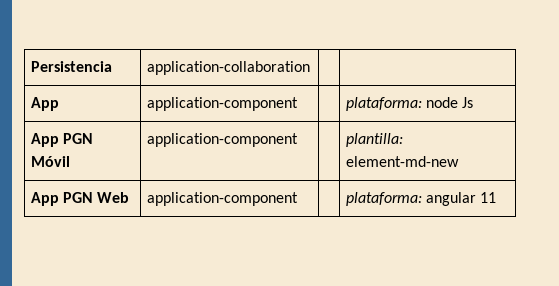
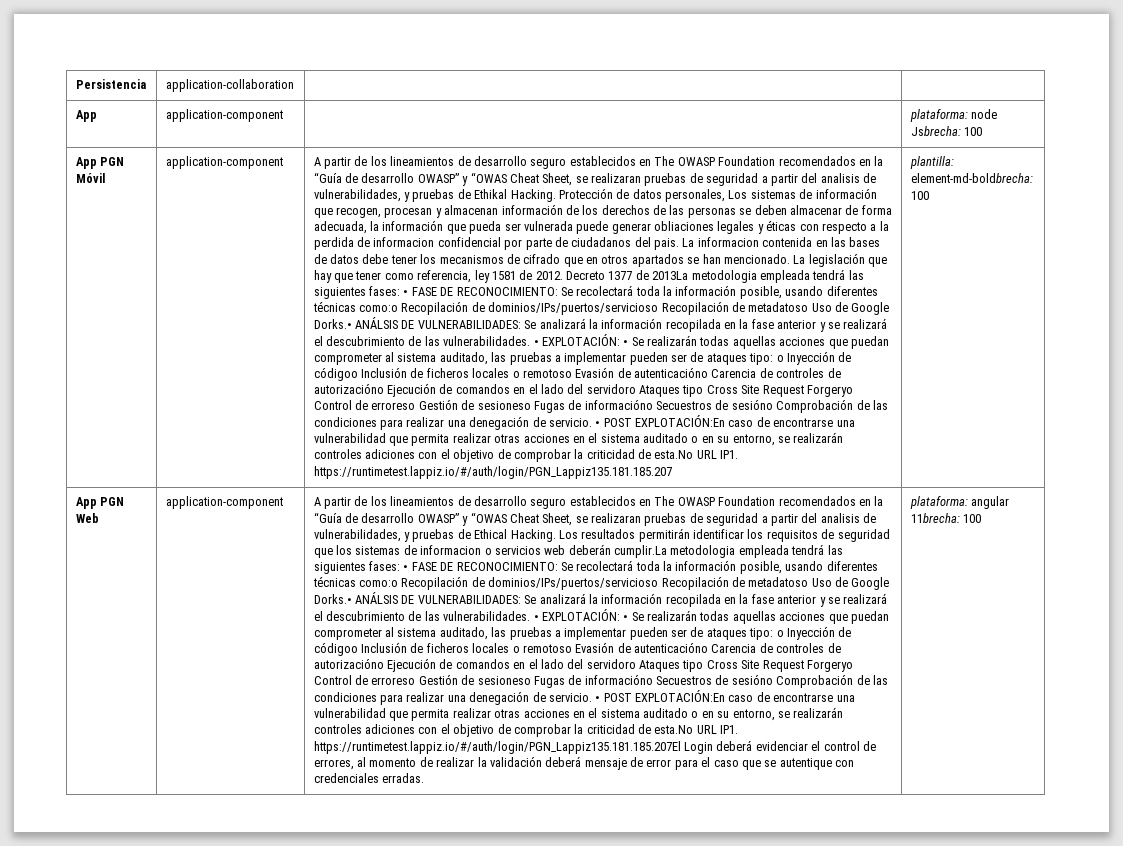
[462,97,474,108] Js -> [910,126,983,136] Jsbrecha: 100
(298, 140) none -> [313,156,884,169] [313,172,877,186] [313,188,877,202] [313,204,892,218] [313,220,889,234] [313,237,881,250] [313,253,888,267] [313,269,864,283] [313,285,878,299] [312,301,890,315] [313,317,888,332] [313,334,889,349] [313,351,852,365] [313,367,841,381] [313,383,853,397] [313,399,888,413] [313,415,855,430] [313,432,844,446] [313,449,739,462] [313,466,672,479] A partir de los lineamientos de desarrollo seguro establecidos en The OWASP Foundation recomendados en la “Guía de desarrollo OWASP” y “OWAS Cheat Sheet, se realizaran pruebas de seguridad a partir del analisis de vulnerabilidades, y pruebas de Ethikal Hacking. Protección de datos personales, Los sistemas de información que recogen, procesan y almacenan información de los derechos de las personas se deben almacenar de forma adecuada, la información que pueda ser vulnerada puede generar obliaciones legales y éticas con respecto a la perdida de informacion confidencial por parte de ciudadanos del pais. La informacion contenida en las bases de datos debe tener los mecanismos de cifrado que en otros apartados se han mencionado. La legislación que hay que tener como referencia, ley 1581 de 2012. Decreto 1377 de 2013La metodologia empleada tendrá las siguientes fases: • FASE DE RECONOCIMIENTO: Se recolectará toda la información posible, usando diferentes técnicas como:o Recopilación de dominios/IPs/puertos/servicioso Recopilación de metadatoso Uso de Google Dorks.• ANÁLSIS DE VULNERABILIDADES: Se analizará la información recopilada en la fase anterior y se realizará el descubrimiento de las vulnerabilidades. • EXPLOTACIÓN: • Se realizarán todas aquellas acciones que puedan comprometer al sistema auditado, las pruebas a implementar pueden ser de ataques tipo: o Inyección de códigoo Inclusión de ficheros locales o remotoso Evasión de autenticacióno Carencia de controles de autorizacióno Ejecución de comandos en el lado del servidoro Ataques tipo Cross Site Request Forgeryo Control de erroreso Gestión de sesioneso Fugas de informacióno Secuestros de sesióno Comprobación de las condiciones para realizar una denegación de servicio. • POST EXPLOTACIÓN:En caso de encontrarse una vulnerabilidad que permita realizar otras acciones en el sistema auditado o en su entorno, se realizarán controles adiciones con el objetivo de comprobar la criticidad de esta.No URL IP1. https://runtimetest.lappiz.io/#/auth/login/PGN_Lappiz135.181.185.207
[345,156,459,167] element-md-new -> [910,173,1033,183] [910,191,929,200] element-md-boldbrecha: 100
(298, 199) none -> [313,496,884,509] [313,512,877,526] [313,528,890,542] [313,544,843,558] [313,560,878,574] [312,576,890,590] [313,592,888,607] [313,609,889,624] [313,626,852,640] [313,642,841,656] [313,658,853,672] [313,674,888,688] [313,690,855,705] [313,707,844,721] [313,724,739,737] [313,740,876,754] [313,756,855,770] [313,773,425,783] A partir de los lineamientos de desarrollo seguro establecidos en The OWASP Foundation recomendados en la “Guía de desarrollo OWASP” y “OWAS Cheat Sheet, se realizaran pruebas de seguridad a partir del analisis de vulnerabilidades, y pruebas de Ethical Hacking. Los resultados permitirán identificar los requisitos de seguridad que los sistemas de informacion o servicios web deberán cumplir.La metodologia empleada tendrá las siguientes fases: • FASE DE RECONOCIMIENTO: Se recolectará toda la información posible, usando diferentes técnicas como:o Recopilación de dominios/IPs/puertos/servicioso Recopilación de metadatoso Uso de Google Dorks.• ANÁLSIS DE VULNERABILIDADES: Se analizará la información recopilada en la fase anterior y se realizará el descubrimiento de las vulnerabilidades. • EXPLOTACIÓN: • Se realizarán todas aquellas acciones que puedan comprometer al sistema auditado, las pruebas a implementar pueden ser de ataques tipo: o Inyección de códigoo Inclusión de ficheros locales o remotoso Evasión de autenticacióno Carencia de controles de autorizacióno Ejecución de comandos en el lado del servidoro Ataques tipo Cross Site Request Forgeryo Control de erroreso Gestión de sesioneso Fugas de informacióno Secuestros de sesióno Comprobación de las condiciones para realizar una denegación de servicio. • POST EXPLOTACIÓN:En caso de encontrarse una vulnerabilidad que permita realizar otras acciones en el sistema auditado o en su entorno, se realizarán controles adiciones con el objetivo de comprobar la criticidad de esta.No URL IP1. https://runtimetest.lappiz.io/#/auth/login/PGN_Lappiz135.181.185.207El Login deberá evidenciar el control de errores, al momento de realizar la validación deberá mensaje de error para el caso que se autentique con credenciales erradas.
[480,192,497,203] 11 -> [910,513,982,523] 11brecha: 100

